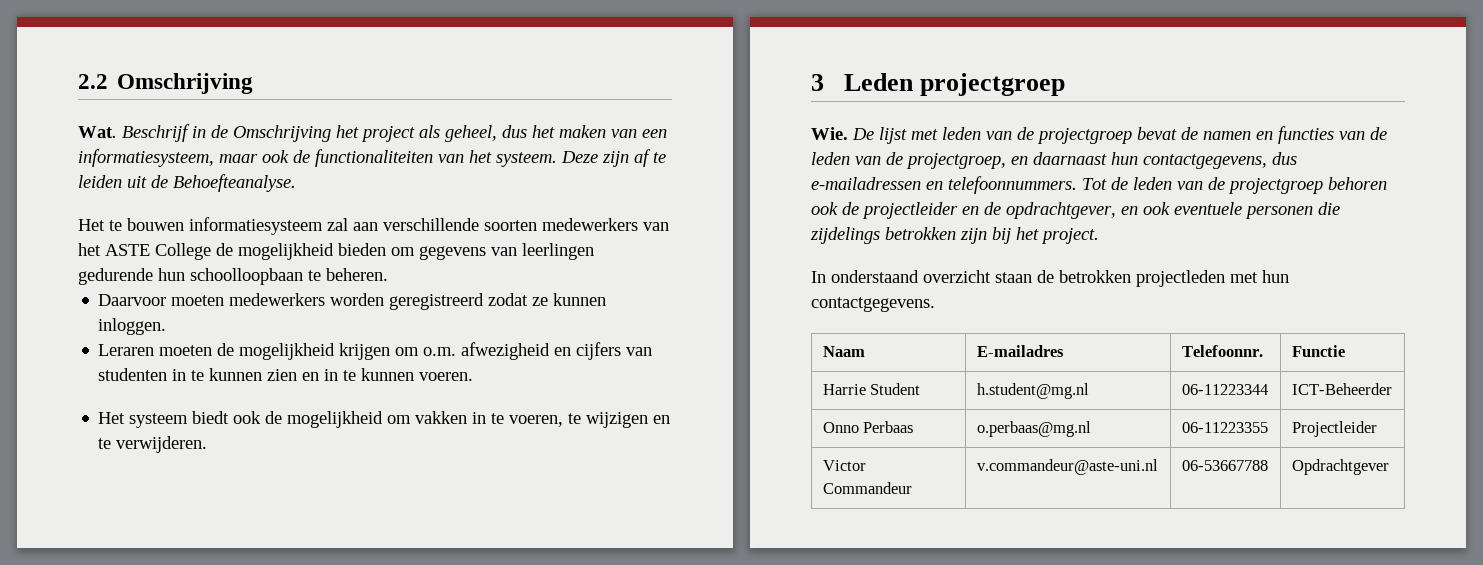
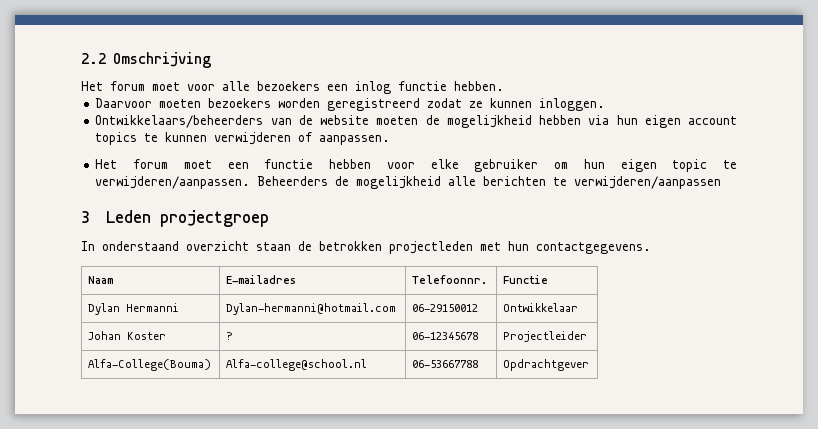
[78,124,667,142] [78,149,666,167] [78,174,296,192] [78,217,669,235] [78,243,594,260] [78,268,388,285] Wat. Beschrijf in de Omschrijving het project als geheel, dus het maken van een informatiesysteem, maar ook de functionaliteiten van het systeem. Deze zijn af te leiden uit de Behoefteanalyse. // Het te bouwen informatiesysteem zal aan verschillende soorten medewerkers van het ASTE College de mogelijkheid bieden om gegevens van leerlingen gedurende hun schoolloopbaan te beheren. -> [81,81,504,94] Het forum moet voor alle bezoekers een inlog functie hebben.
[229,293,326,306] medewerkers -> [208,98,272,108] bezoekers
[98,342,653,360] [98,368,474,381] [98,411,671,428] [98,436,208,453] [811,73,1066,96] [811,126,1387,144] [811,152,1297,169] [811,176,1387,194] [811,202,1340,219] [810,227,1099,244] Leraren moeten de mogelijkheid krijgen om o.m. afwezigheid en cijfers van studenten in te kunnen zien en in te kunnen voeren. // Het systeem biedt ook de mogelijkheid om vakken in te voeren, te wijzigen en te verwijderen. // 3 Leden projectgroep // Wie. De lijst met leden van de projectgroep bevat de namen en functies van de leden van de projectgroep, en daarnaast hun contactgegevens, dus e-mailadressen en telefoonnummers. Tot de leden van de projectgroep behoren ook de projectleider en de opdrachtgever, en ook eventuele personen die zijdelings betrokken zijn bij het project. -> [95,115,737,128] [95,132,391,145] [95,159,738,172] [95,176,722,189] [81,210,269,227] Ontwikkelaars/beheerders van de website moeten de mogelijkheid hebben via hun eigen account topics te kunnen verwijderen of aanpassen. // Het forum moet een functie hebben voor elke gebruiker om hun eigen topic te verwijderen/aanpassen. Beheerders de mogelijkheid alle berichten te verwijderen/aanpassen // 3 Leden projectgroep
[822,383,920,395] [976,383,1089,399] [1181,384,1268,395] [1291,383,1392,395] [822,421,913,433] [976,421,1091,437] [1181,422,1268,433] [1291,421,1377,437] [822,460,866,471] [822,482,912,494] [976,459,1158,475] Harrie Student | h.student@mg.nl | 06-11223344 | ICT-Beheerder // Onno Perbaas | o.perbaas@mg.nl | 06-11223355 | Projectleider // Victor Commandeur | v.commandeur@aste-uni.nl -> [88,303,180,315] [226,303,397,315] [412,304,479,312] [503,303,579,312] [88,331,167,340] [226,332,234,340] [412,332,479,340] [503,331,588,342] [88,359,212,371] [226,359,368,371] Dylan Hermanni | Dylan-hermanni@hotmail.com | 06-29150012 | Ontwikkelaar // Johan Koster | ? | 06-12345678 | Projectleider // Alfa-College(Bouma) | Alfa-college@school.nl

